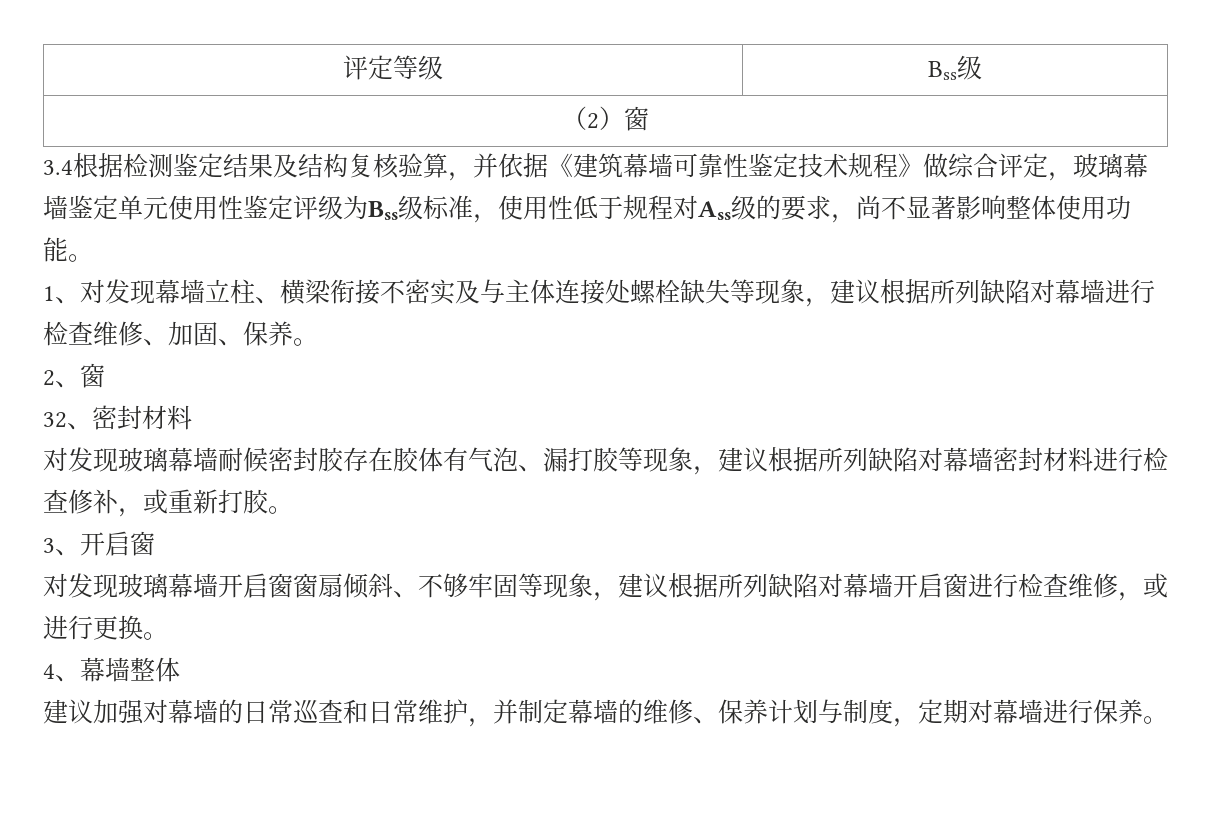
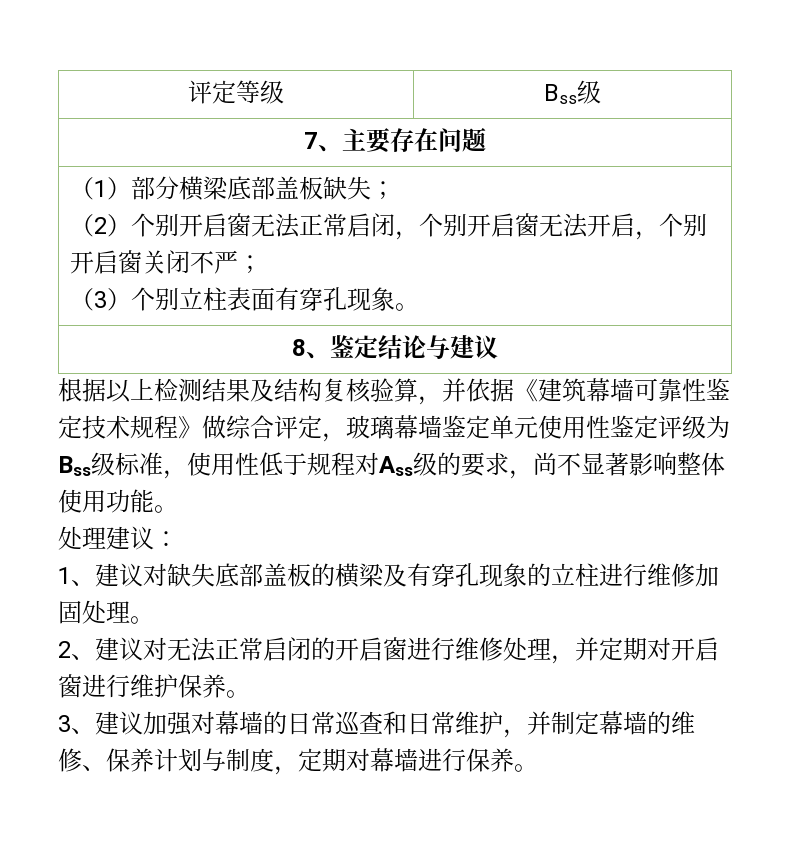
[562,106,649,131] [43,153,223,178] （2）窗 // 3.4根据检测鉴定 -> [304,127,486,153] [70,176,396,201] [70,213,708,240] [70,250,263,274] [70,287,420,311] [292,335,498,359] [58,378,202,403] 7、主要存在问题 // （1）部分横梁底部盖板缺失； // （2）个别开启窗无法正常启闭，个别开启窗无法开启，个别开启窗关闭不严； // （3）个别立柱表面有穿孔现象。 // 8、鉴定结论与建议 // 根据以上检测
(93, 258) none -> [58,526,178,550] // 处理建议：
[80,279,1155,307] [43,321,318,346] [43,363,105,388] [43,405,192,430] [43,447,1168,475] [43,489,293,517] [43,531,155,556] [43,573,1168,601] [43,615,168,640] [43,657,180,682] 对发现幕墙立柱、横梁衔接不密实及与主体连接处螺栓缺失等现象，建议根据所列缺陷对幕墙进行检查维修、加固、保养。 // 2、窗 // 32、密封材料 // 对发现玻璃幕墙耐候密封胶存在胶体有气泡、漏打胶等现象，建议根据所列缺陷对幕墙密封材料进行检查修补，或重新打胶。 // 3、开启窗 // 对发现玻璃幕墙开启窗窗扇倾斜、不够牢固等现象，建议根据所列缺陷对幕墙开启窗进行检查维修，或进行更换。 // 4、幕墙整体 // -> [95,563,719,588] [58,600,154,624] [58,637,719,664] [58,674,250,698] [58,715,95,734] 建议对缺失底部盖板的横梁及有穿孔现象的立柱进行维修加固处理。 // 2、建议对无法正常启闭的开启窗进行维修处理，并定期对开启窗进行维护保养。 // 3、

